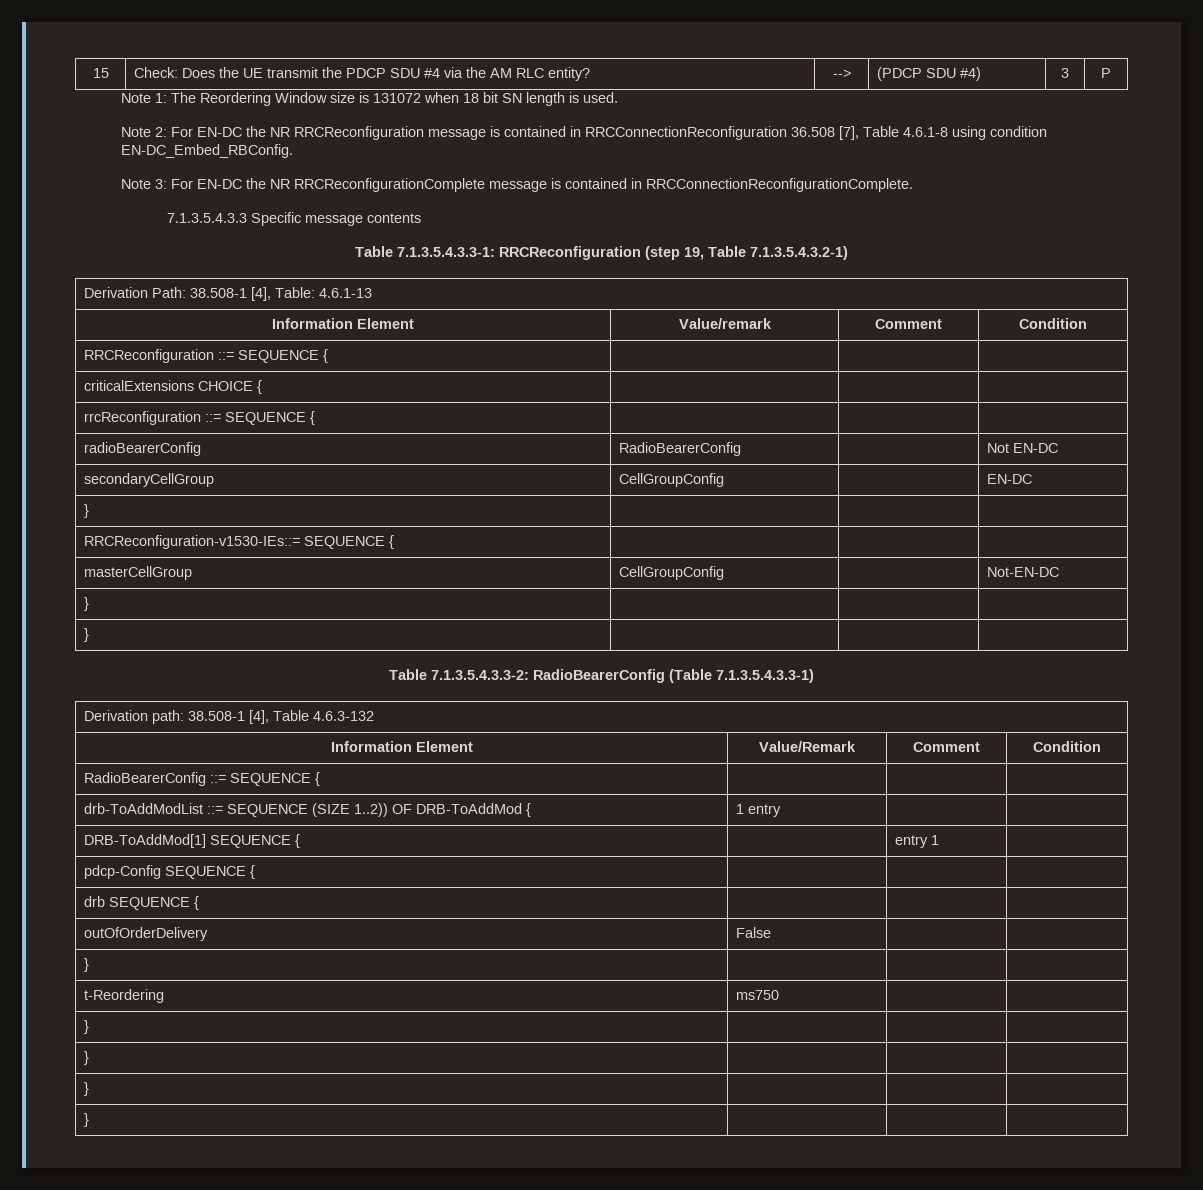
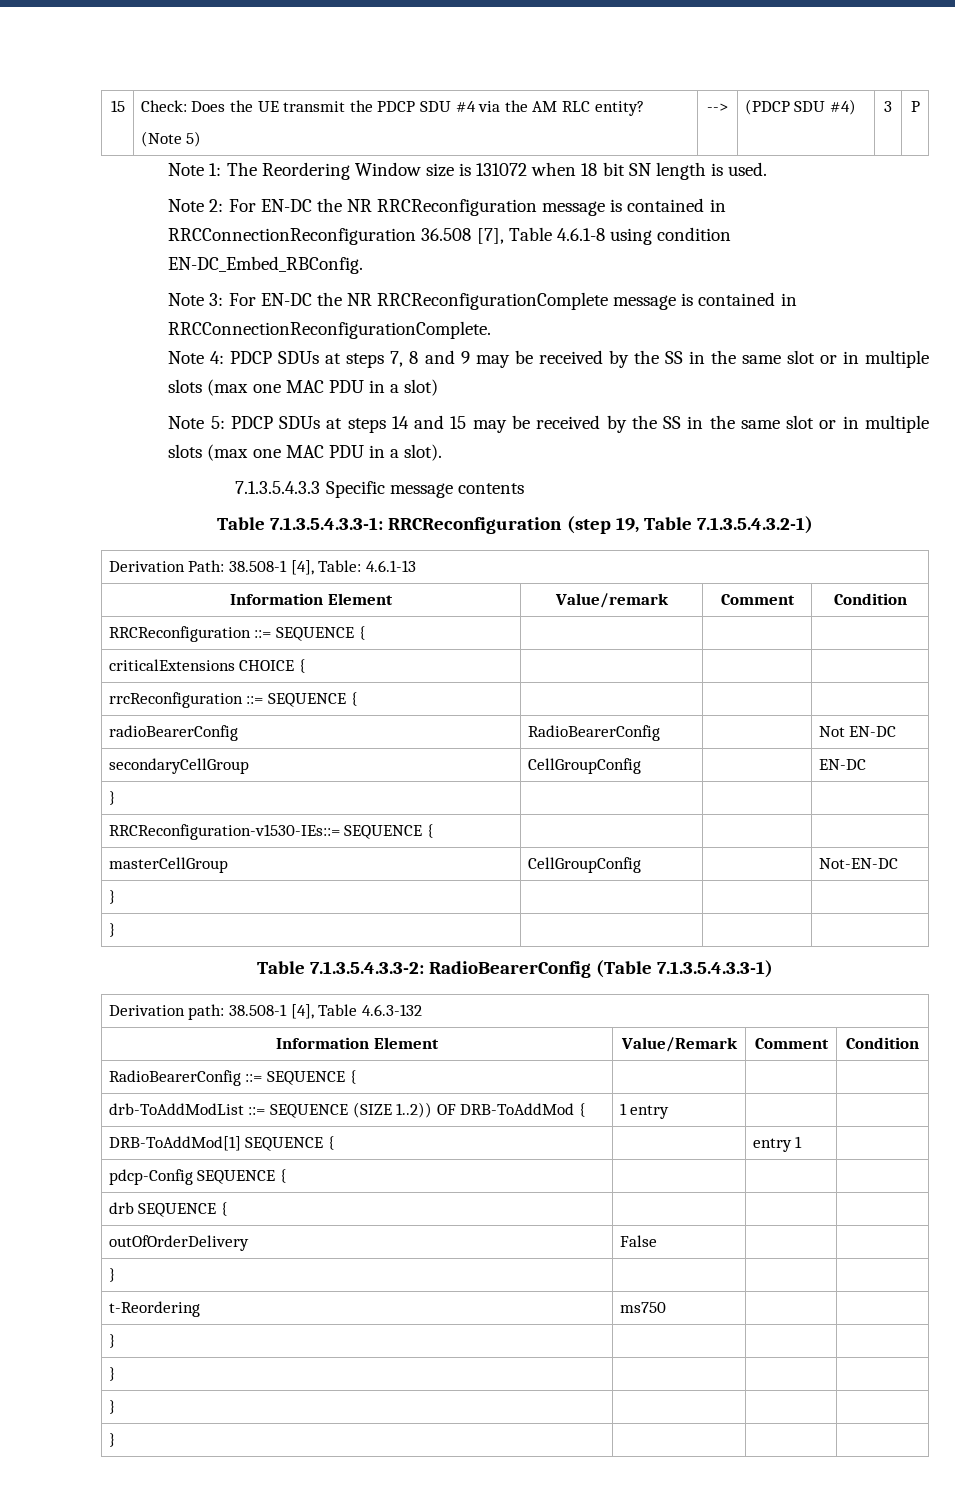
(591, 74) none -> [140,131,202,147] // (Note 5)
(914, 185) none -> [168,350,930,368] [168,379,439,396] [168,415,929,433] [168,444,443,461] // Note 4: PDCP SDUs at steps 7, 8 and 9 may be received by the SS in the same slot or in multiple slots (max one MAC PDU in a slot) // Note 5: PDCP SDUs at steps 14 and 15 may be received by the SS in the same slot or in multiple slots (max one MAC PDU in a slot).

